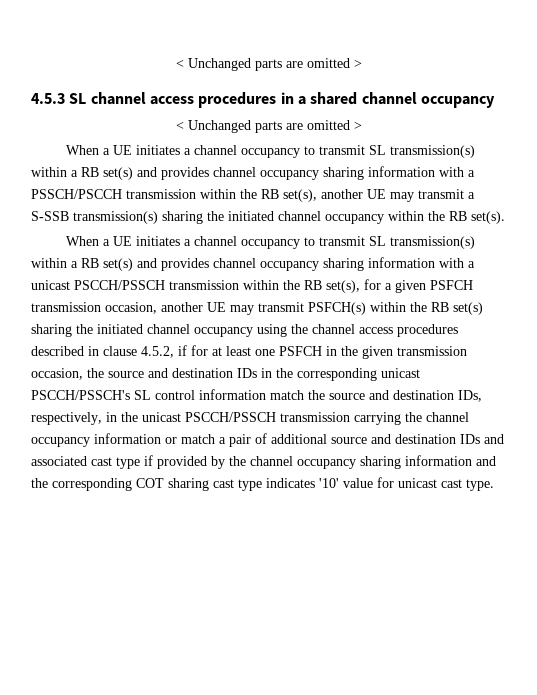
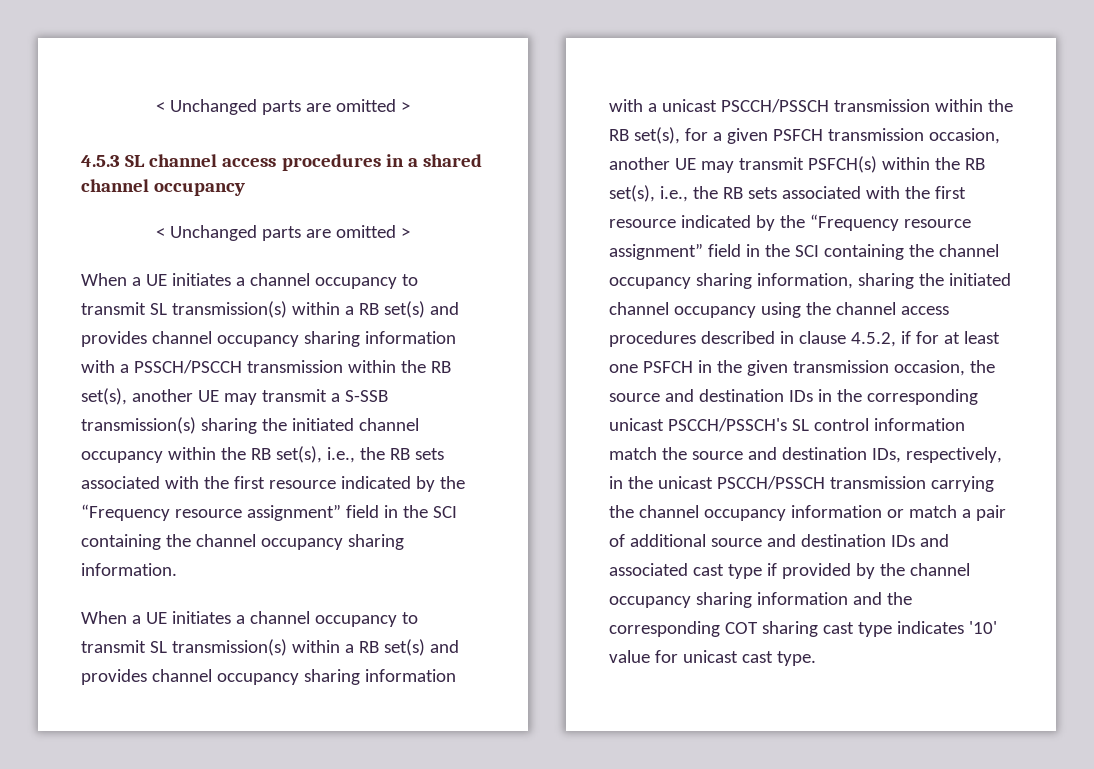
[471,211,505,224] set(s). -> [275,446,444,463] [81,476,465,492] [81,504,457,521] [81,534,404,550] [81,563,177,576] set(s), i.e., the RB sets associated with the first resource indicated by the “Frequency resource assignment” field in the SCI containing the channel occupancy sharing information.
[453,302,483,315] set(s) -> [609,185,966,202] [609,214,971,231] [609,243,999,260] [609,273,853,289] set(s), i.e., the RB sets associated with the first resource indicated by the “Frequency resource assignment” field in the SCI containing the channel occupancy sharing information,

